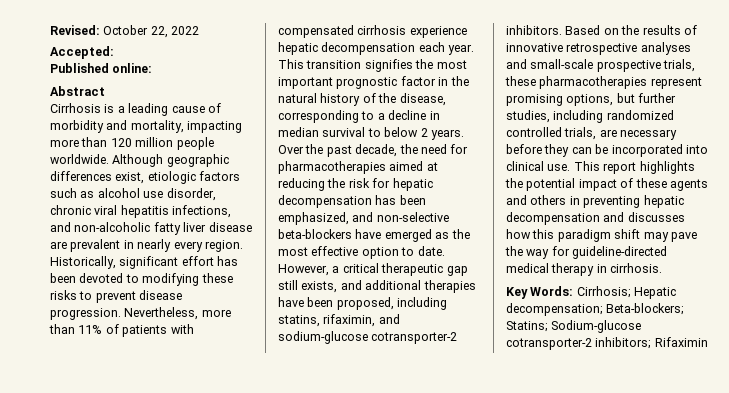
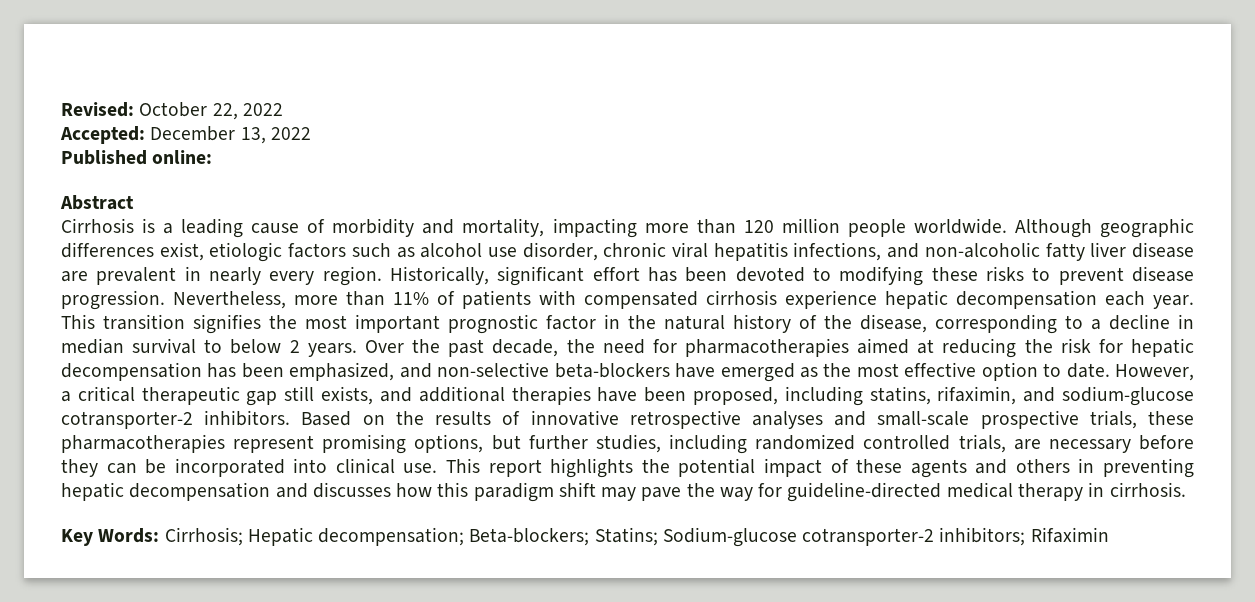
(114, 52) none -> [150,126,311,144] December 13, 2022

